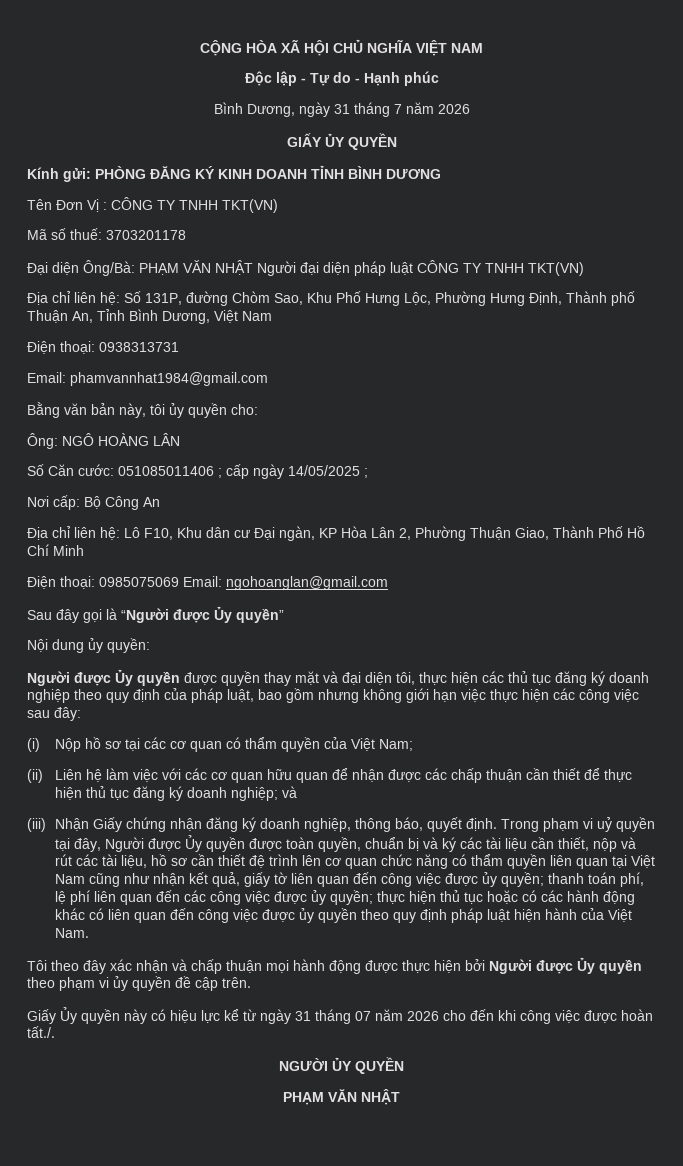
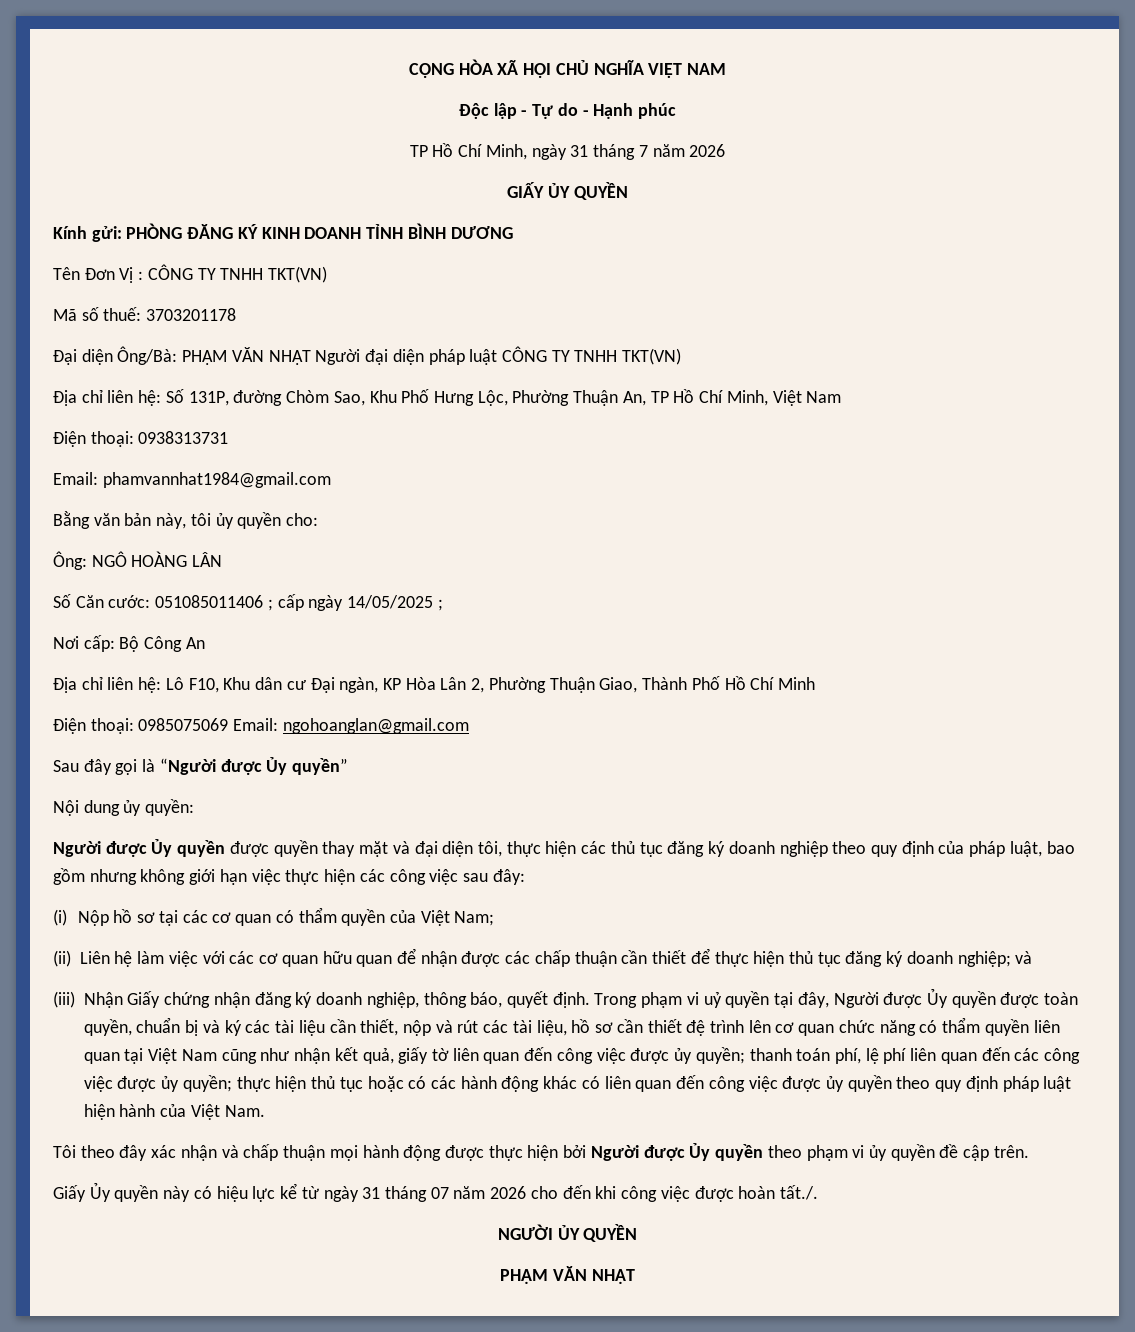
[213,102,295,117] Bình Dương, -> [409,143,527,160] TP Hồ Chí Minh,
[490,291,635,306] [27,309,210,324] Hưng Định, Thành phố Thuận An, Tỉnh Bình Dương, -> [573,389,768,406] Thuận An, TP Hồ Chí Minh,

